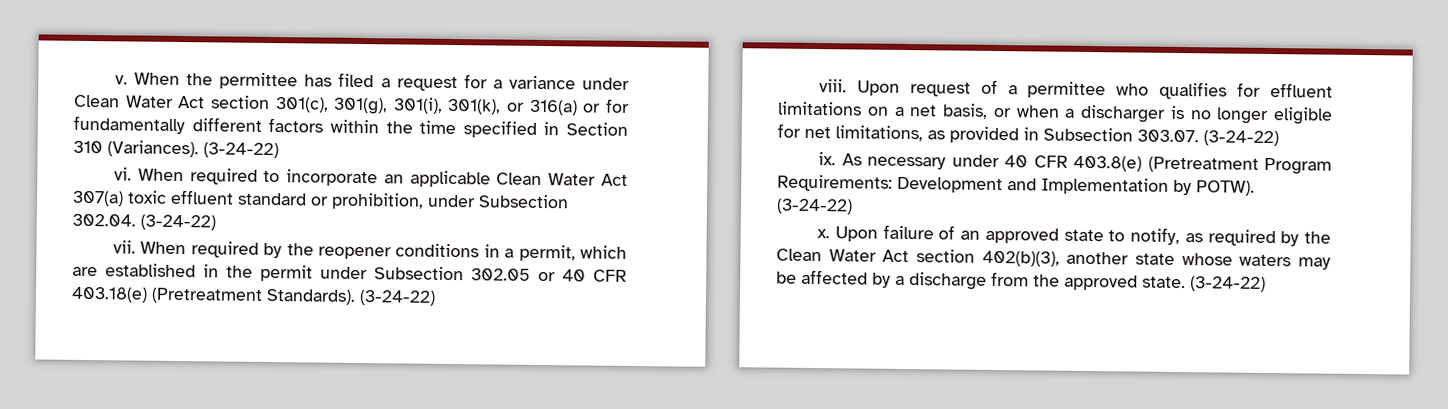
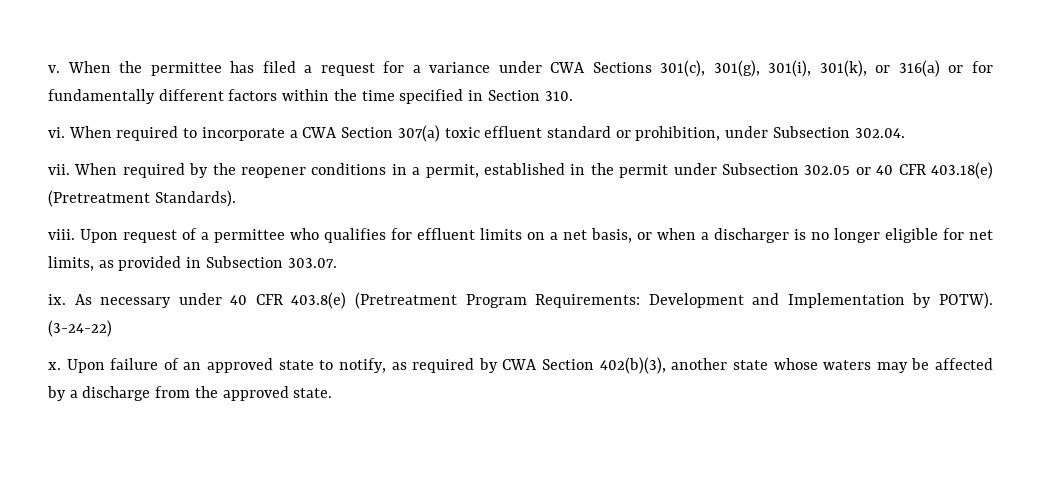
[74,94,270,109] Clean Water Act section -> [550,62,652,73] CWA Sections
[73,140,279,159] 310 (Variances). (3-24-22) -> [544,91,573,101] 310.
[383,170,628,188] an applicable Clean Water Act -> [289,127,394,138] a CWA Section
[140,214,216,231] (3-24-22) -> (905, 133) none
[580,245,627,259] [72,266,98,277] which are -> (479, 171) none
[359,290,436,306] (3-24-22) -> (236, 198) none
[777,101,862,116] limitations -> [480,228,522,240] limits
[835,125,923,142] limitations, -> [48,256,94,271] limits,
[1203,130,1279,147] (3-24-22) -> (337, 263) none
[1304,231,1331,244] [776,248,975,263] the Clean Water Act section -> [502,359,595,370] CWA Section
[1190,276,1266,292] (3-24-22) -> (333, 393) none

